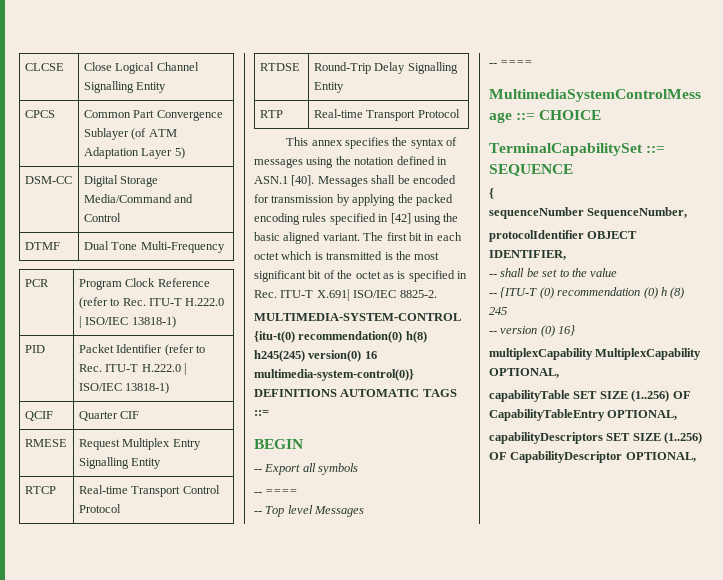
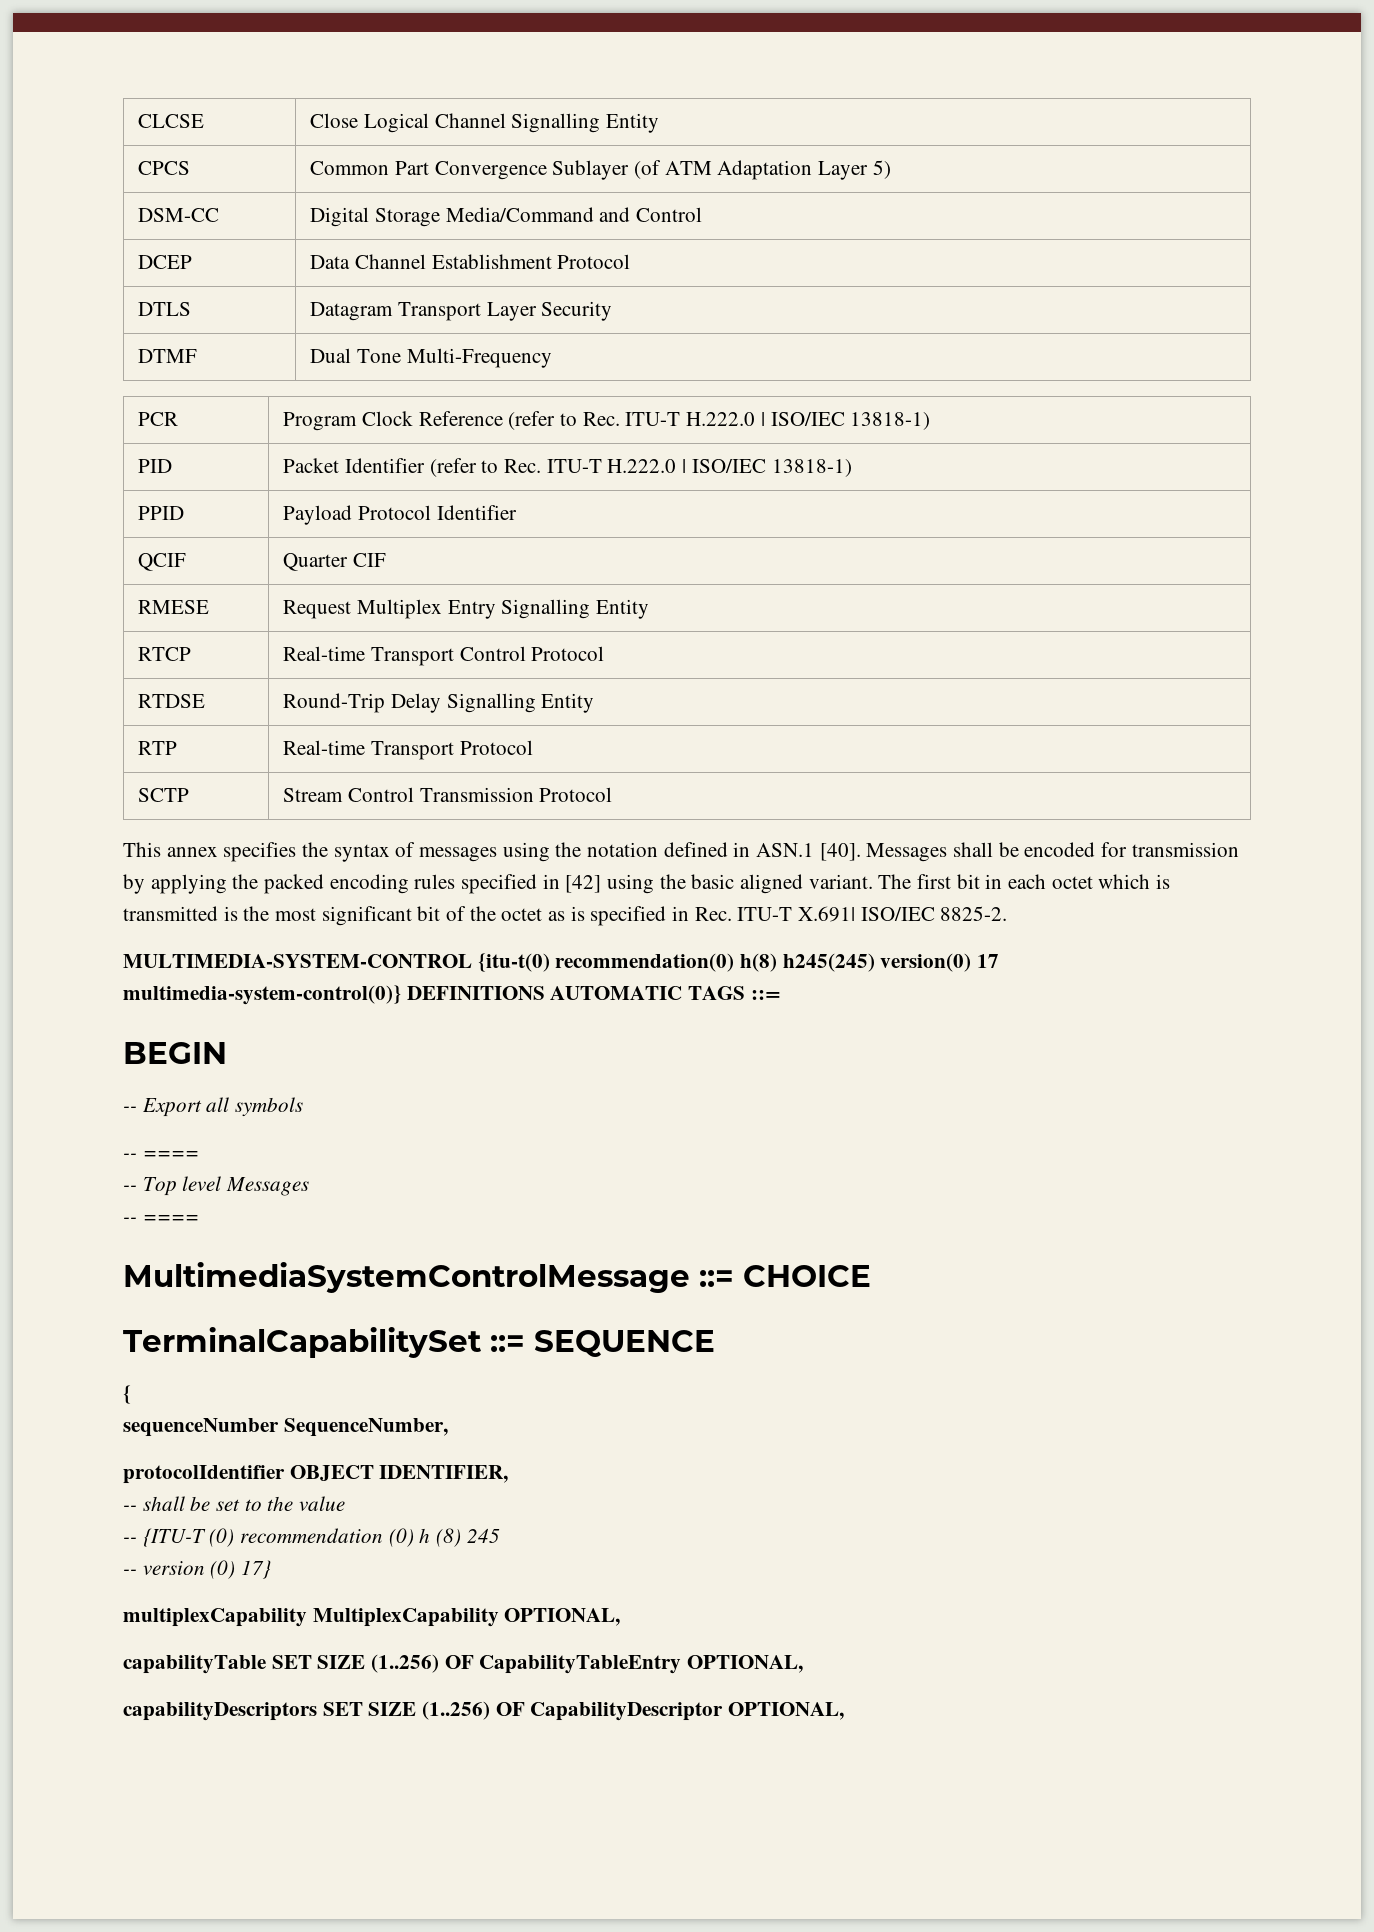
(121, 217) none -> [138,255,193,269] [310,254,631,269] [138,302,192,316] [310,301,613,321] // DCEP | Data Channel Establishment Protocol // DTLS | Datagram Transport Layer Security
(170, 388) none -> [138,506,185,520] [283,505,517,525] // PPID | Payload Protocol Identifier
(460, 113) none -> [138,788,190,802] [283,787,613,802] // SCTP | Stream Control Transmission Protocol
[364,351,377,359] 16 -> [977,954,1000,968] 17
[558,325,576,336] 16} -> [241,1560,272,1579] 17}

